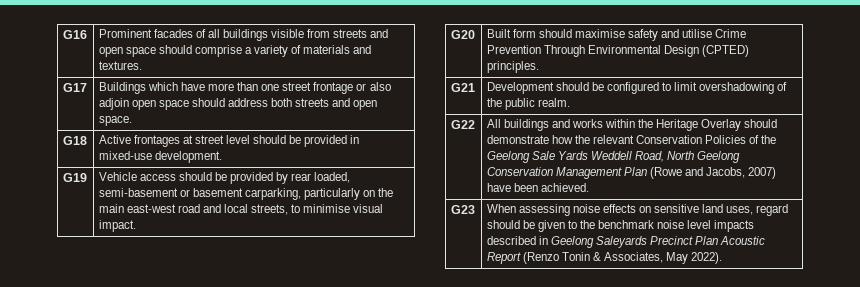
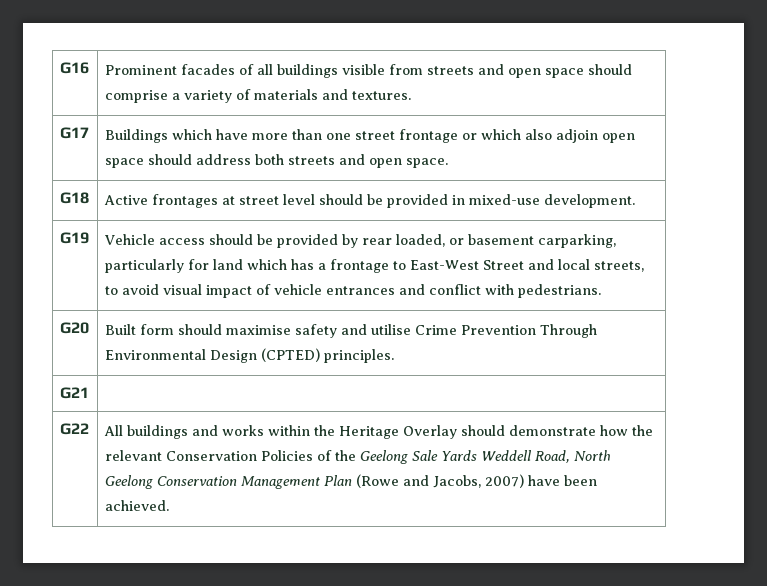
(367, 87) none -> [480,129,521,140] which
[98,188,178,197] semi-basement -> (445, 240) none
[363,188,394,197] [98,204,384,215] [98,220,136,232] on the main east-west road and local streets, to minimise visual impact. -> [187,259,644,273] [104,284,601,298] for land which has a frontage to East-West Street and local streets, to avoid visual impact of vehicle entrances and conflict with pedestrians.
[486,82,788,94] [486,98,570,110] Development should be configured to limit overshadowing of the public realm. -> (89, 393) none
[450,205,475,214] [486,204,789,216] [486,220,755,232] [486,236,766,248] [486,252,723,264] // G23 | When assessing noise effects on sensitive land uses, regard should be given to the benchmark noise level impacts described in Geelong Saleyards Precinct Plan Acoustic Report (Renzo Tonin & Associates, May 2022). -> (169, 505) none

